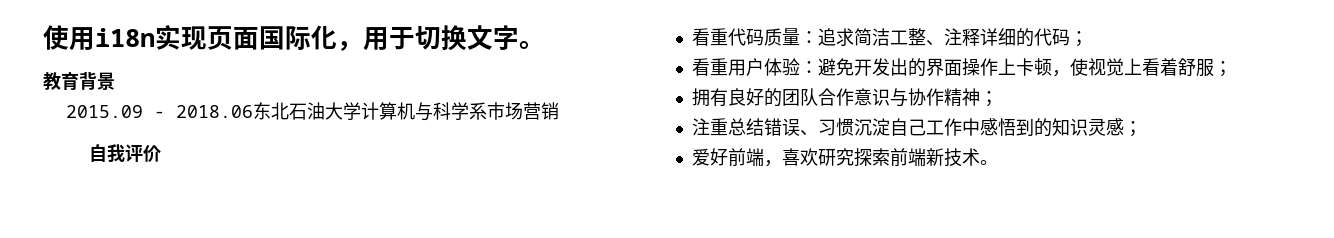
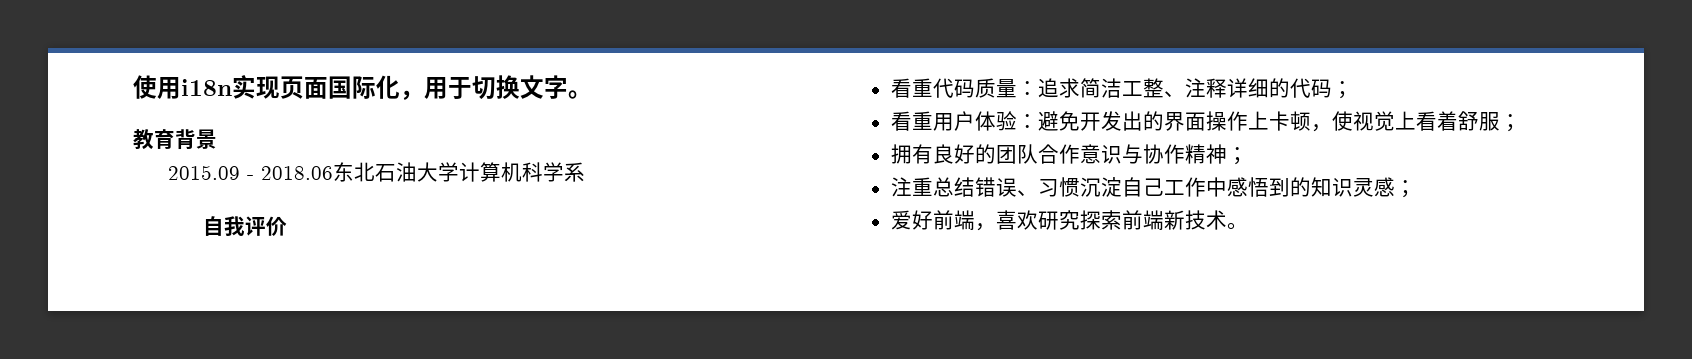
[414,102,433,121] 与 -> (523, 172) none
[486,102,559,120] 市场营销 -> (586, 172) none

